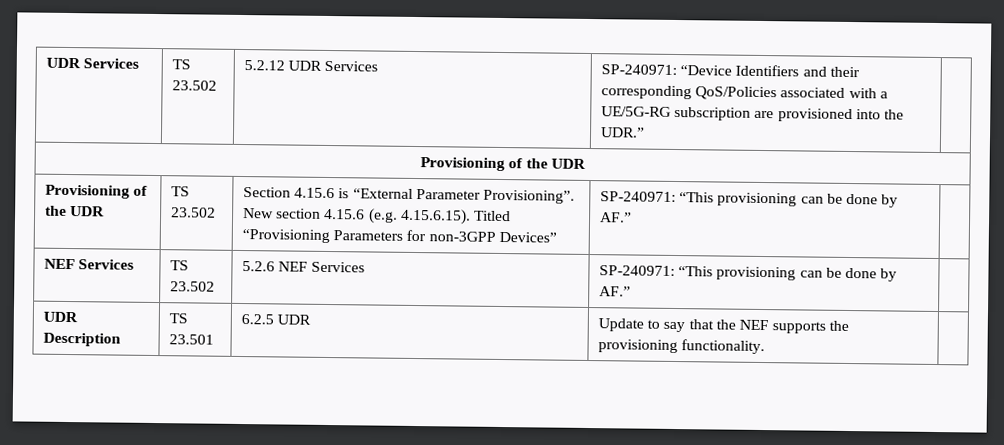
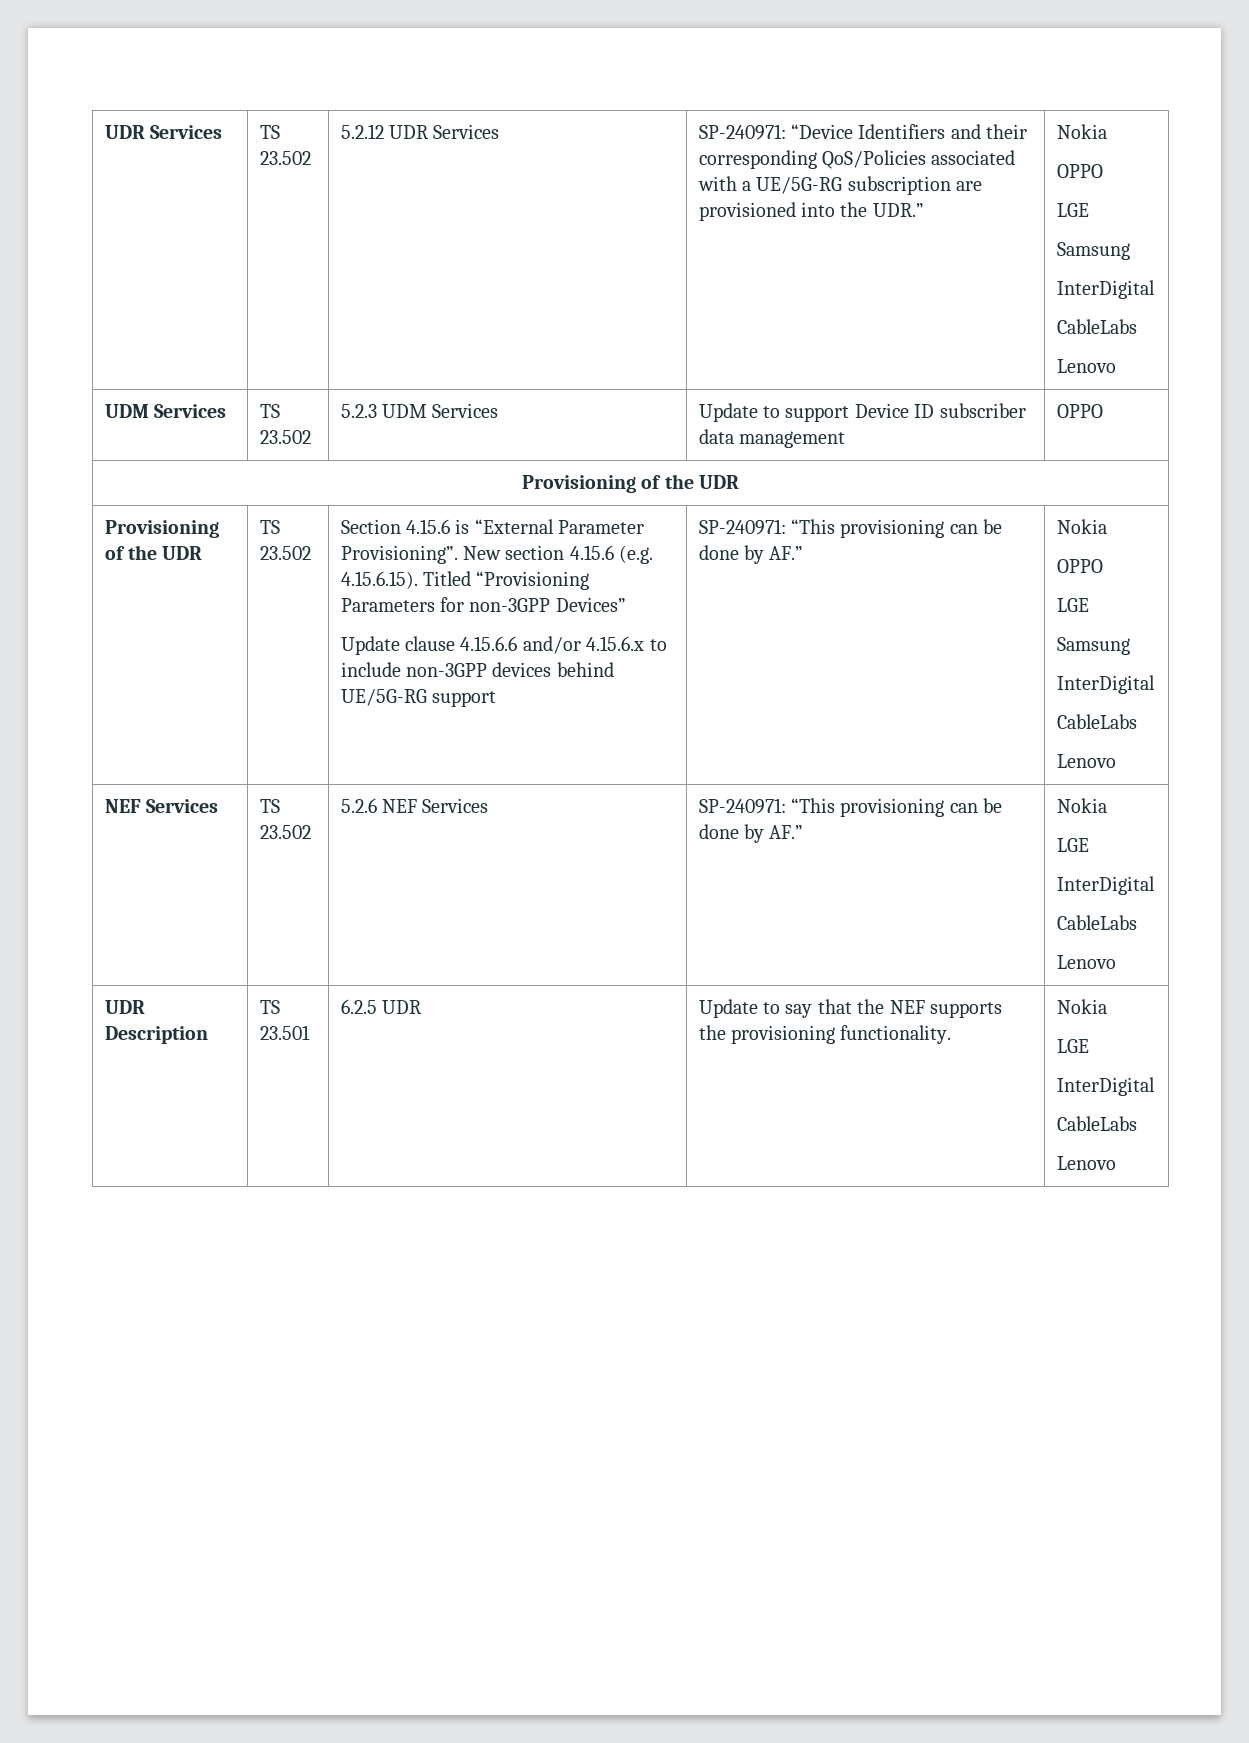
(645, 132) none -> [1056,124,1107,139] [1056,164,1103,178] [1056,203,1089,217] [1056,242,1130,260] [1056,280,1155,299] [1056,319,1137,334] [1056,359,1116,373] [104,404,226,418] [259,404,280,418] [259,430,311,444] [340,403,499,418] [698,403,1026,422] [698,429,845,448] [1056,404,1103,418] Nokia // OPPO // LGE // Samsung // InterDigital // CableLabs // Lenovo // UDM Services | TS 23.502 | 5.2.3 UDM Services | Update to support Device ID subscriber data management | OPPO
[599,191,899,208] [599,212,632,223] | SP-240971: “This provisioning can be done by AF.” | -> [340,636,667,655] [340,662,614,677] [340,689,496,707] [698,519,1003,538] [698,545,804,564] [1056,519,1107,534] [1056,559,1103,573] [1056,598,1089,612] [1056,637,1130,655] [1056,675,1155,694] [1056,714,1137,729] [1056,754,1116,768] // Update clause 4.15.6.6 and/or 4.15.6.x to include non-3GPP devices behind UE/5G-RG support | SP-240971: “This provisioning can be done by AF.” | Nokia // OPPO // LGE // Samsung // InterDigital // CableLabs // Lenovo
(631, 291) none -> [1056,798,1107,813] [1056,838,1089,852] [1056,876,1155,895] [1056,915,1137,930] [1056,955,1116,969] Nokia // LGE // InterDigital // CableLabs // Lenovo
(766, 347) none -> [1056,999,1107,1014] [1056,1039,1089,1053] [1056,1077,1155,1096] [1056,1116,1137,1131] [1056,1156,1116,1170] Nokia // LGE // InterDigital // CableLabs // Lenovo

